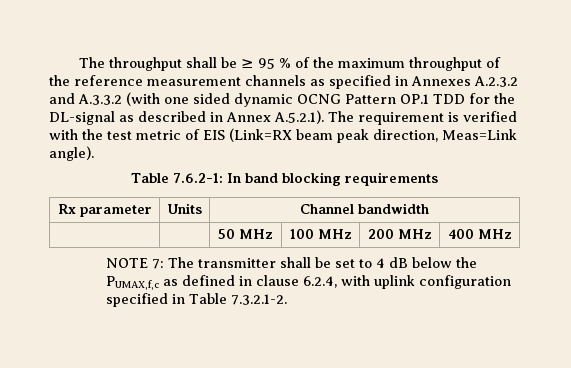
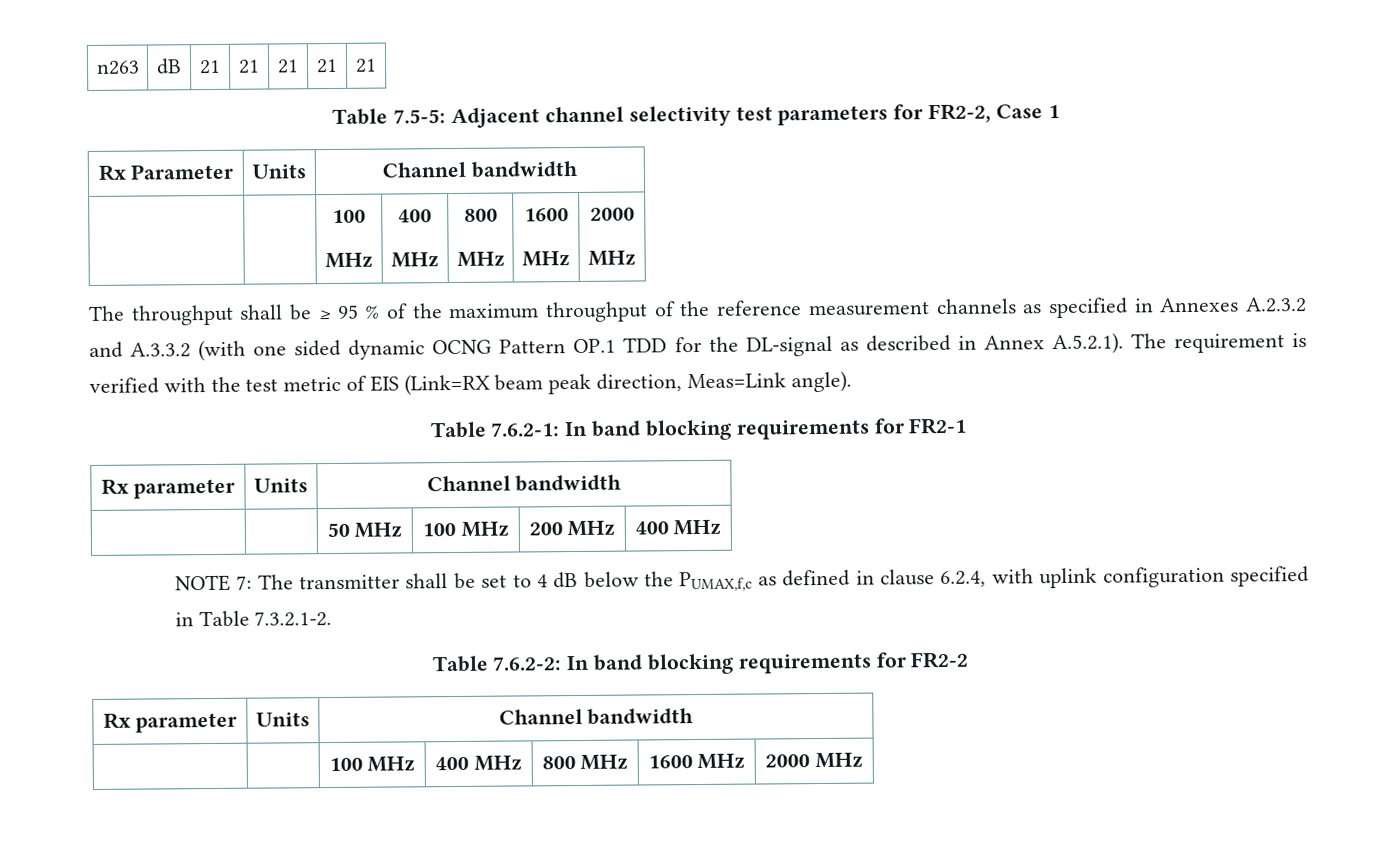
(78, 62) none -> [95,60,140,75] [156,58,182,75] [199,59,221,75] [238,59,260,74] [277,59,299,74] [316,58,338,74] [355,58,377,73] [332,103,1060,129] [97,163,234,181] [252,164,306,179] [382,160,578,178] [332,209,366,223] [325,252,373,269] [398,209,432,223] [391,252,439,268] [463,208,498,222] [456,251,505,267] [523,208,569,222] [522,251,570,267] [589,207,635,221] [588,250,636,266] n263 | dB | 21 | 21 | 21 | 21 | 21 // Table 7.5-5: Adjacent channel selectivity test parameters for FR2-2, Case 1 // Rx Parameter | Units | Channel bandwidth // | | 100 // MHz | 400 // MHz | 800 // MHz | 1600 // MHz | 2000 // MHz //
(438, 179) none -> [873,417,968,435] for FR2-1
(287, 299) none -> [431,651,969,675] [102,712,238,733] [256,712,310,727] [498,708,695,725] [328,756,416,772] [435,755,522,771] [541,754,629,770] [647,753,746,770] [765,752,863,769] // Table 7.6.2-2: In band blocking requirements for FR2-2 // Rx parameter | Units | Channel bandwidth // | | 100 MHz | 400 MHz | 800 MHz | 1600 MHz | 2000 MHz

